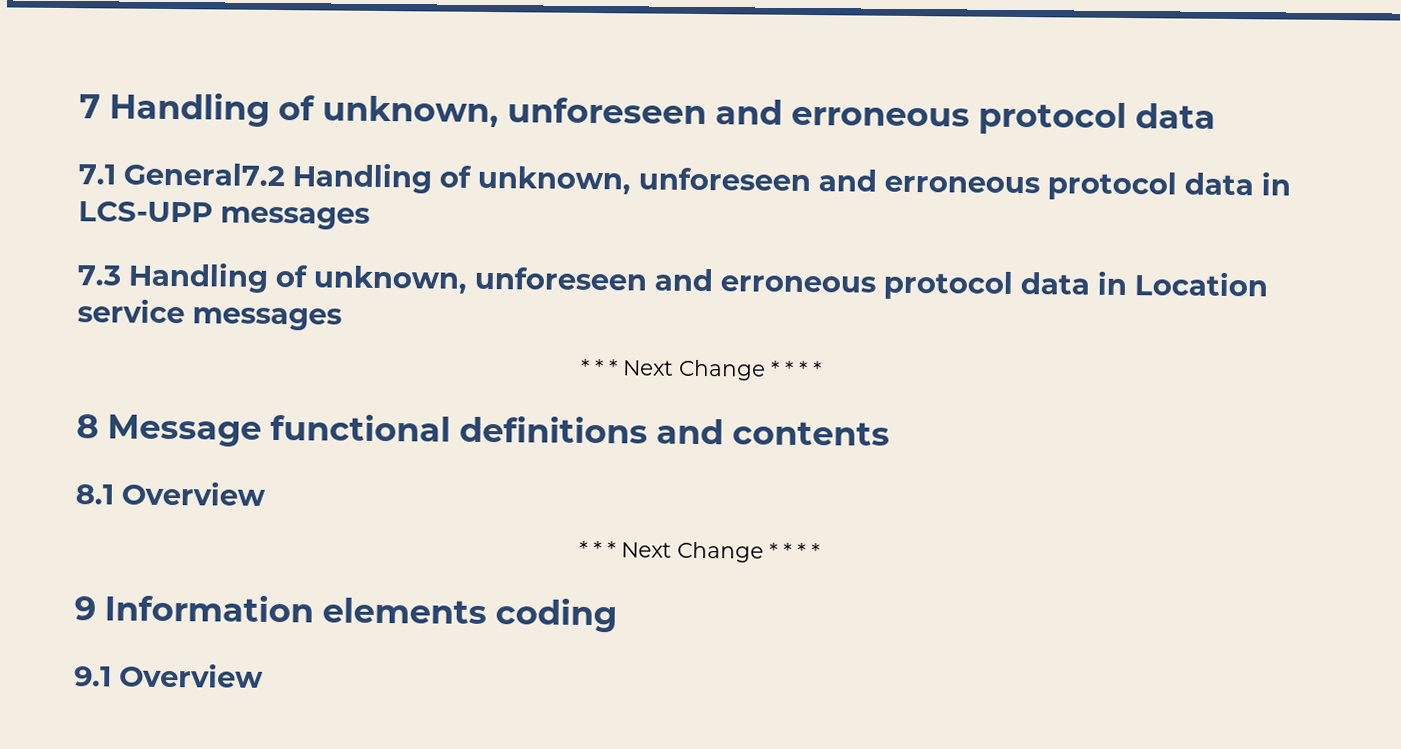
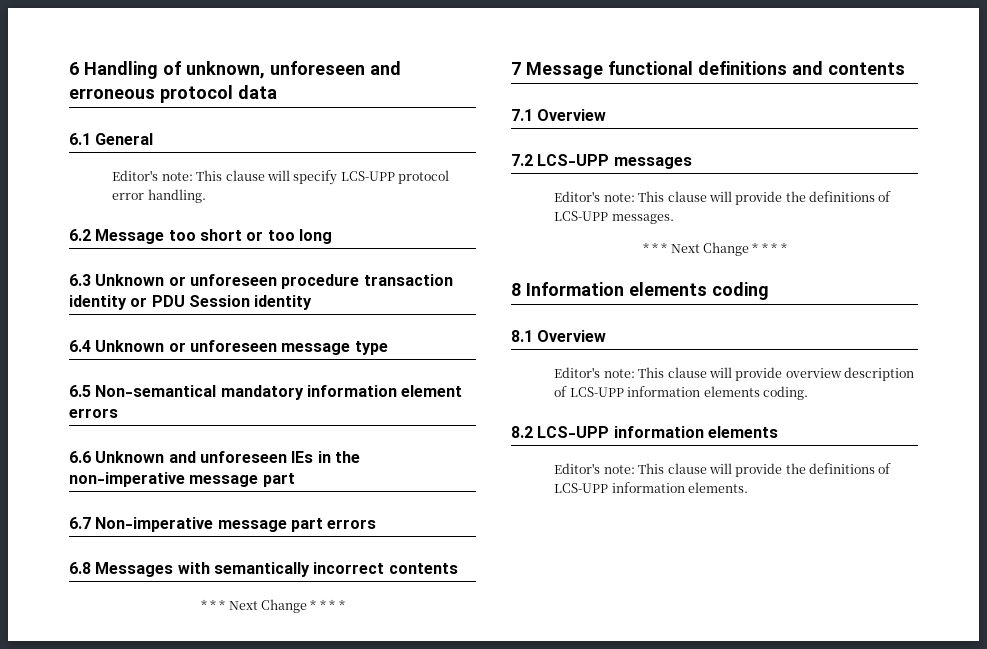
[79,94,101,119] 7 -> [69,62,79,75] 6
[78,162,1291,201] [78,201,370,230] [77,261,1268,300] [77,298,342,331] 7.1 General7.2 Handling of unknown, unforeseen and erroneous protocol data in LCS-UPP messages // 7.3 Handling of unknown, unforeseen and erroneous protocol data in Location service messages -> [69,133,154,145] [112,170,450,185] [112,189,206,203] [69,229,332,244] [69,274,453,289] [69,295,313,310] [69,340,388,355] [69,385,463,400] [69,408,118,418] [69,451,360,463] [69,472,295,487] [69,517,377,532] [69,562,458,577] [200,599,345,613] [511,61,905,79] [511,109,607,121] [511,154,692,169] [554,191,892,205] [554,211,674,224] 6.1 General // Editor's note: This clause will specify LCS-UPP protocol error handling. // 6.2 Message too short or too long // 6.3 Unknown or unforeseen procedure transaction identity or PDU Session identity // 6.4 Unknown or unforeseen message type // 6.5 Non-semantical mandatory information element errors // 6.6 Unknown and unforeseen IEs in the non-imperative message part // 6.7 Non-imperative message part errors // 6.8 Messages with semantically incorrect contents // * * * Next Change * * * * // 7 Message functional definitions and contents // 7.1 Overview // 7.2 LCS-UPP messages // Editor's note: This clause will provide the definitions of LCS-UPP messages.
[107,413,891,447] [75,480,266,506] [578,540,820,563] [74,594,618,633] [74,662,264,688] Message functional definitions and contents // 8.1 Overview // * * * Next Change * * * * // 9 Information elements coding // 9.1 Overview -> [526,282,769,300] [511,330,607,342] [554,367,915,381] [554,386,808,400] [511,426,778,438] [554,463,892,477] [554,482,749,493] Information elements coding // 8.1 Overview // Editor's note: This clause will provide overview description of LCS-UPP information elements coding. // 8.2 LCS-UPP information elements // Editor's note: This clause will provide the definitions of LCS-UPP information elements.

